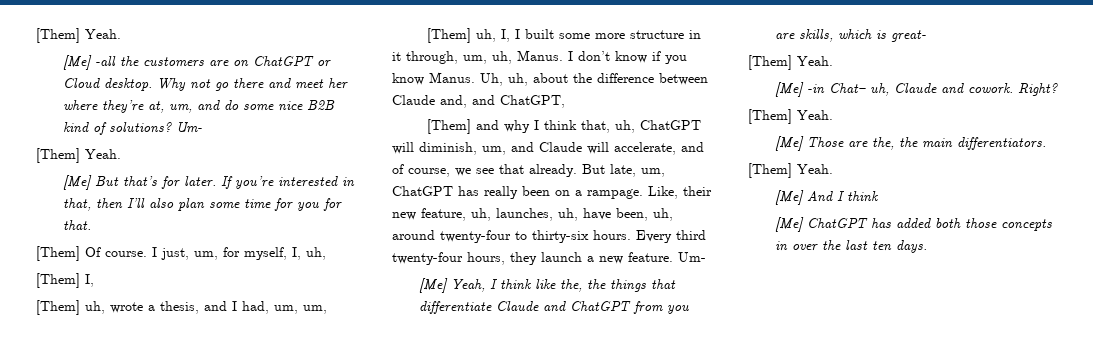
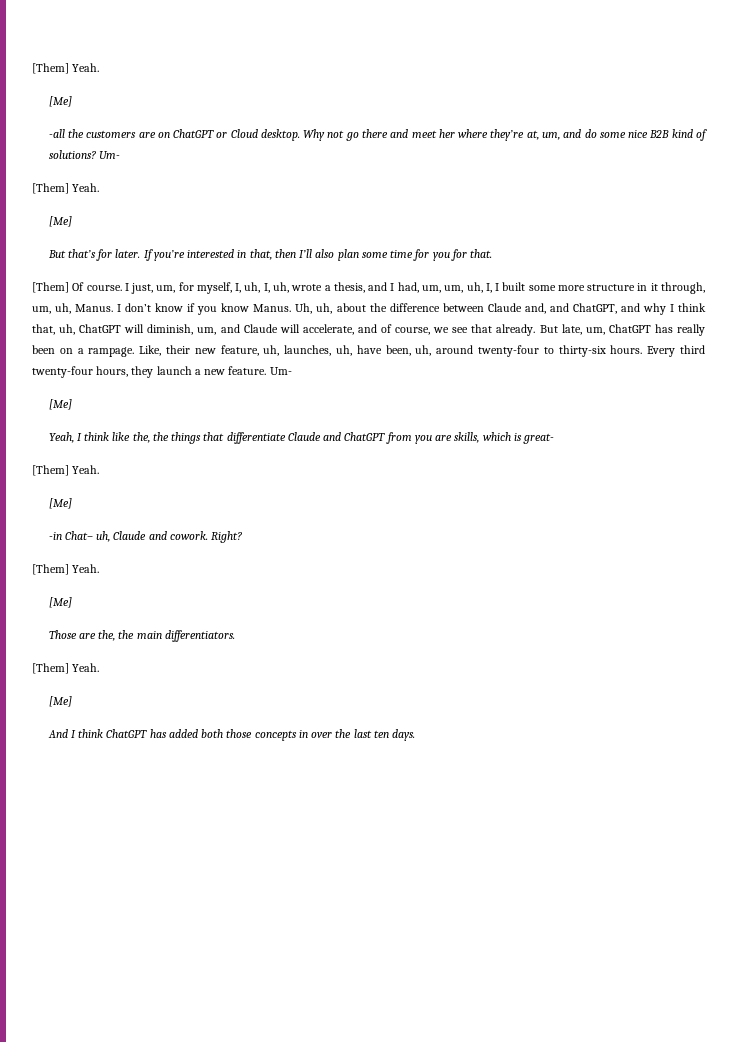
[36,28,121,43] [63,55,93,70] [Them] Yeah. // [Me] -> [32,63,100,74] [48,96,72,107] [Them] Yeah. // [Me] //
(93, 182) none -> (72, 221) //
[36,273,94,288] [36,300,80,315] // [Them] I, // [Them] -> [263,283,270,293] I,
[426,28,471,43] // [Them] -> (464, 289) none
[426,119,471,134] // [Them] -> (617, 308) none
(449, 285) none -> (72, 404) //
(805, 89) none -> (72, 503) //
(805, 143) none -> (72, 602) //
(805, 197) none -> (72, 701) //
[775,217,805,232] // [Me] -> (104, 733) none

